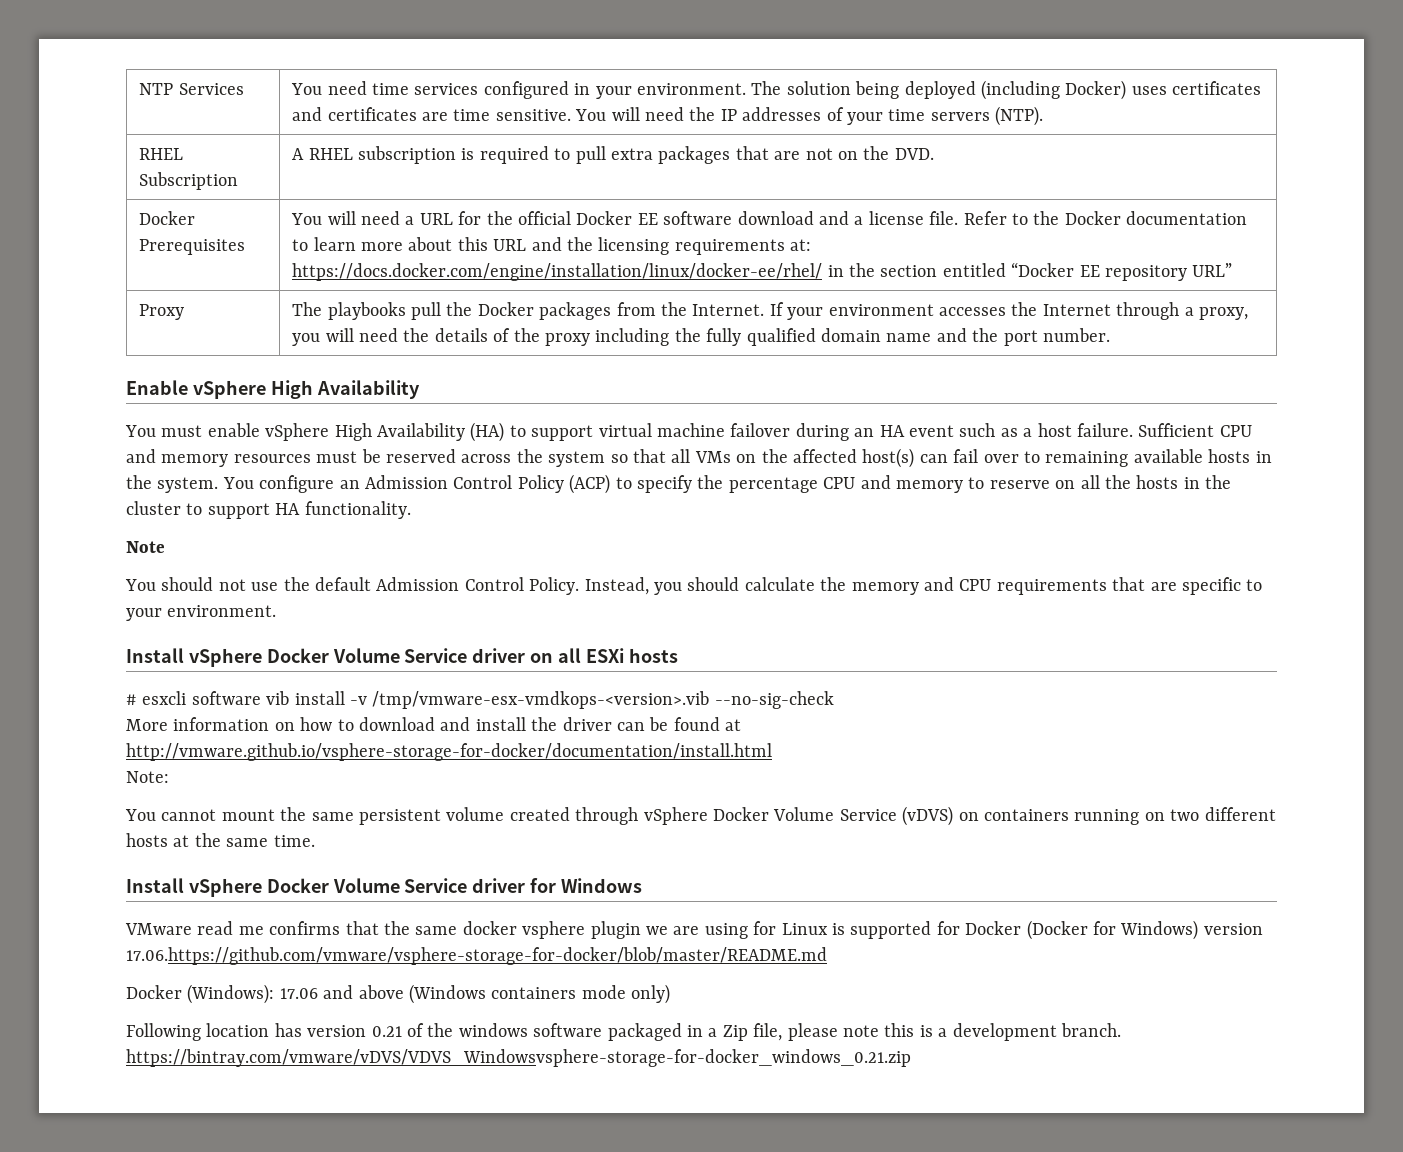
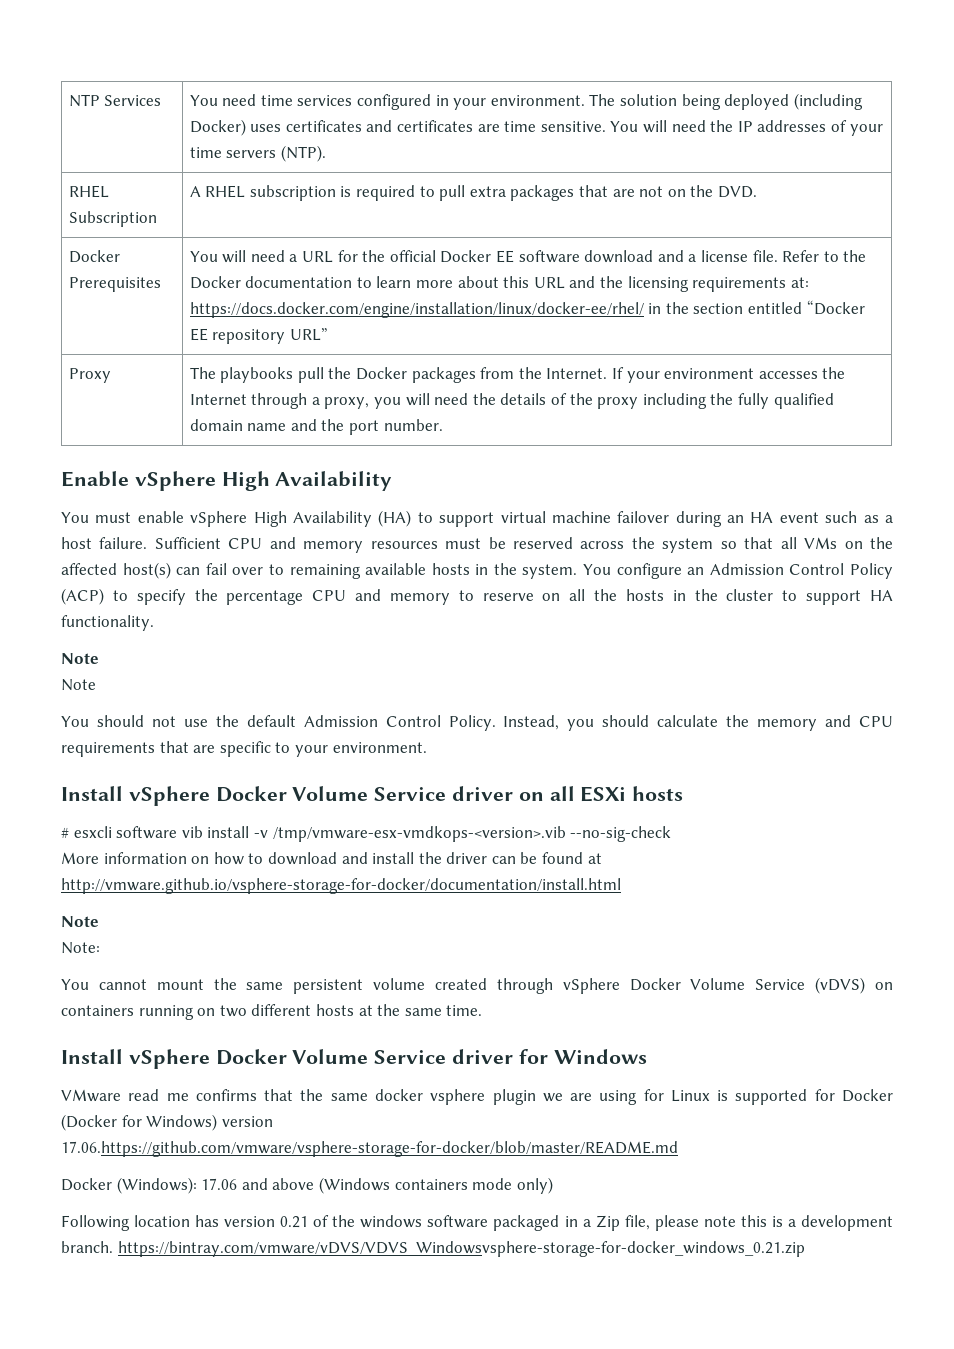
(165, 547) none -> [61,679,96,691] // Note
(772, 752) none -> [61,916,99,927] // Note

